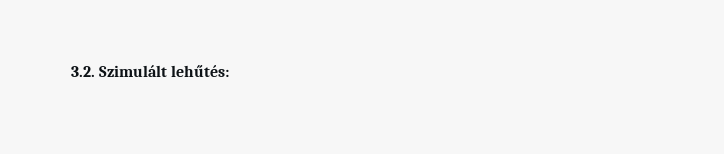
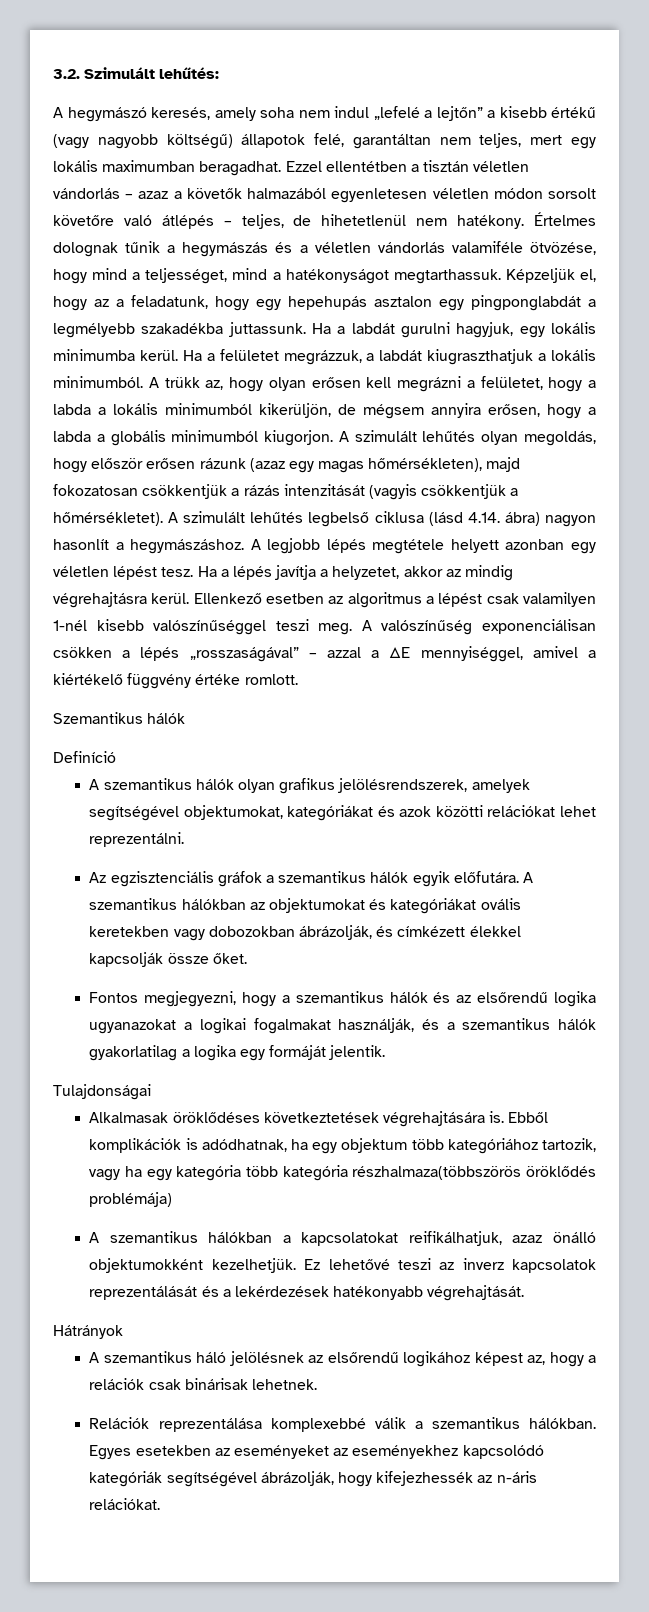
(230, 71) none -> [53,106,596,122] [53,133,596,149] [53,160,530,176] [53,188,596,203] [53,212,597,229] [53,241,597,257] [53,268,596,284] [53,295,596,311] [53,322,596,338] [53,349,596,365] [53,376,596,392] [53,403,596,419] [53,430,596,446] [53,457,521,473] [53,484,519,500] [53,511,597,527] [53,538,596,554] [53,565,514,581] [53,592,596,608] [53,619,596,635] [53,646,596,662] [53,673,298,689] [53,712,186,724] [53,751,116,763] [89,778,530,794] [89,805,596,821] [89,832,185,847] [89,871,533,887] [89,898,521,914] [89,925,521,941] [89,952,247,967] [89,991,596,1007] [89,1018,596,1034] [89,1045,386,1061] [53,1084,151,1100] [89,1111,549,1127] [89,1138,596,1154] [89,1165,596,1181] [89,1192,173,1207] [89,1231,596,1246] [89,1258,597,1273] [89,1285,525,1301] [53,1325,123,1339] [89,1351,596,1367] [89,1378,317,1390] [89,1417,596,1432] [89,1445,544,1460] [89,1471,537,1487] [89,1498,161,1510] // A hegymászó keresés, amely soha nem indul „lefelé a lejtőn” a kisebb értékű (vagy nagyobb költségű) állapotok felé, garantáltan nem teljes, mert egy lokális maximumban beragadhat. Ezzel ellentétben a tisztán véletlen vándorlás – azaz a követők halmazából egyenletesen véletlen módon sorsolt követőre való átlépés – teljes, de hihetetlenül nem hatékony. Értelmes dolognak tűnik a hegymászás és a véletlen vándorlás valamiféle ötvözése, hogy mind a teljességet, mind a hatékonyságot megtarthassuk. Képzeljük el, hogy az a feladatunk, hogy egy hepehupás asztalon egy pingponglabdát a legmélyebb szakadékba juttassunk. Ha a labdát gurulni hagyjuk, egy lokális minimumba kerül. Ha a felületet megrázzuk, a labdát kiugraszthatjuk a lokális minimumból. A trükk az, hogy olyan erősen kell megrázni a felületet, hogy a labda a lokális minimumból kikerüljön, de mégsem annyira erősen, hogy a labda a globális minimumból kiugorjon. A szimulált lehűtés olyan megoldás, hogy először erősen rázunk (azaz egy magas hőmérsékleten), majd fokozatosan csökkentjük a rázás intenzitását (vagyis csökkentjük a hőmérsékletet). A szimulált lehűtés legbelső ciklusa (lásd 4.14. ábra) nagyon hasonlít a hegymászáshoz. A legjobb lépés megtétele helyett azonban egy véletlen lépést tesz. Ha a lépés javítja a helyzetet, akkor az mindig végrehajtásra kerül. Ellenkező esetben az algoritmus a lépést csak valamilyen 1-nél kisebb valószínűséggel teszi meg. A valószínűség exponenciálisan csökken a lépés „rosszaságával” – azzal a ΔE mennyiséggel, amivel a kiértékelő függvény értéke romlott. // Szemantikus hálók // Definíció // A szemantikus hálók olyan grafikus jelölésrendszerek, amelyek segítségével objektumokat, kategóriákat és azok közötti relációkat lehet reprezentálni. // Az egzisztenciális gráfok a szemantikus hálók egyik előfutára. A szemantikus hálókban az objektumokat és kategóriákat ovális keretekben vagy dobozokban ábrázolják, és címkézett élekkel kapcsolják össze őket. // Fontos megjegyezni, hogy a szemantikus hálók és az elsőrendű logika ugyanazokat a logikai fogalmakat használják, és a szemantikus hálók gyakorlatilag a logika egy formáját jelentik. // Tulajdonságai // Alkalmasak öröklődéses következtetések végrehajtására is. Ebből komplikációk is adódhatnak, ha egy objektum több kategóriához tartozik, vagy ha egy kategória több kategória részhalmaza(többszörös öröklődés problémája) // A szemantikus hálókban a kapcsolatokat reifikálhatjuk, azaz önálló objektumokként kezelhetjük. Ez lehetővé teszi az inverz kapcsolatok reprezentálását és a lekérdezések hatékonyabb végrehajtását. // Hátrányok // A szemantikus háló jelölésnek az elsőrendű logikához képest az, hogy a relációk csak binárisak lehetnek. // Relációk reprezentálása komplexebbé válik a szemantikus hálókban. Egyes esetekben az eseményeket az eseményekhez kapcsolódó kategóriák segítségével ábrázolják, hogy kifejezhessék az n-áris relációkat.

